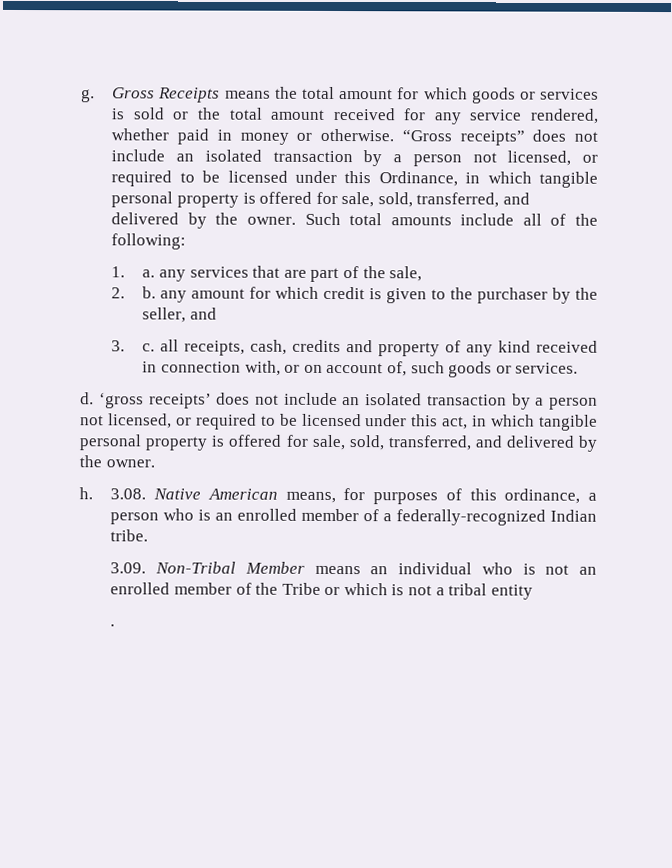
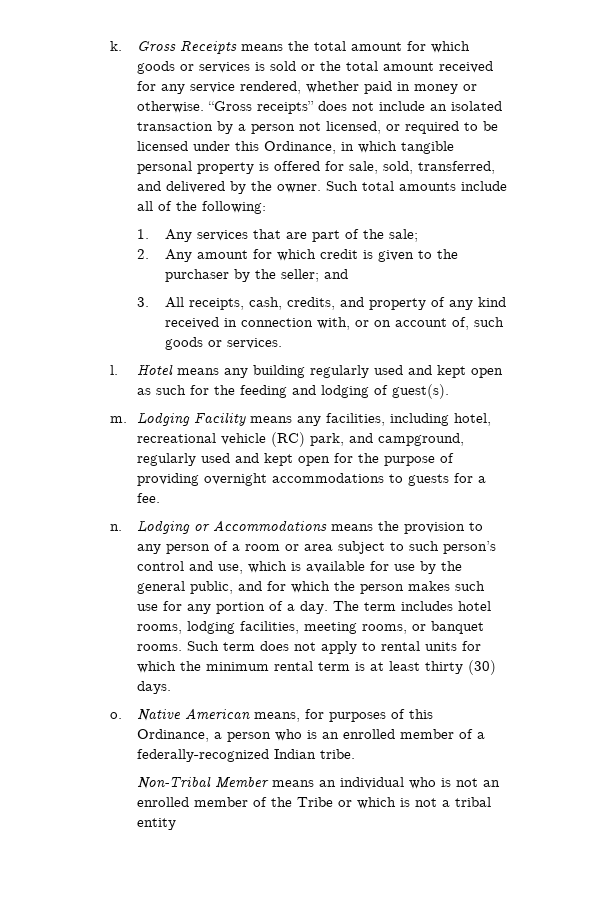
[81,89,96,103] g. -> [109,41,122,51] k.
[142,269,187,282] a. any -> [164,229,192,242] Any
[389,266,423,282] sale, -> [388,229,418,242] sale;
[142,286,188,303] b. any -> [164,249,192,262] Any
[142,307,187,323] seller, -> [280,269,319,282] seller;
[142,339,180,352] c. all -> [164,297,184,308] All
[292,339,342,353] credits -> [286,297,335,310] credits,
[80,392,599,410] [80,413,598,431] [79,434,597,452] [79,455,155,468] [79,487,147,500] d. ‘gross receipts’ does not include an isolated transaction by a person not licensed, or required to be licensed under this act, in which tangible personal property is offered for sale, sold, transferred, and delivered by the owner. // h. 3.08. -> [109,364,504,378] [137,384,450,399] [109,412,492,426] [137,432,465,447] [137,453,455,466] [137,473,487,486] [137,493,161,503] [109,520,484,534] [137,541,497,554] [137,561,463,574] [137,581,486,594] [137,601,492,614] [137,621,485,634] [137,641,482,654] [137,660,497,675] [137,681,172,694] [109,712,122,719] l. Hotel means any building regularly used and kept open as such for the feeding and lodging of guest(s). // m. Lodging Facility means any facilities, including hotel, recreational vehicle (RC) park, and campground, regularly used and kept open for the purpose of providing overnight accommodations to guests for a fee. // n. Lodging or Accommodations means the provision to any person of a room or area subject to such person’s control and use, which is available for use by the general public, and for which the person makes such use for any portion of a day. The term includes hotel rooms, lodging facilities, meeting rooms, or banquet rooms. Such term does not apply to rental units for which the minimum rental term is at least thirty (30) days. // o.
[504,488,581,504] ordinance, -> [137,729,210,742] Ordinance,
[110,562,147,574] 3.09. -> (356, 754) none
[110,624,116,627] // . -> (177, 824) none

